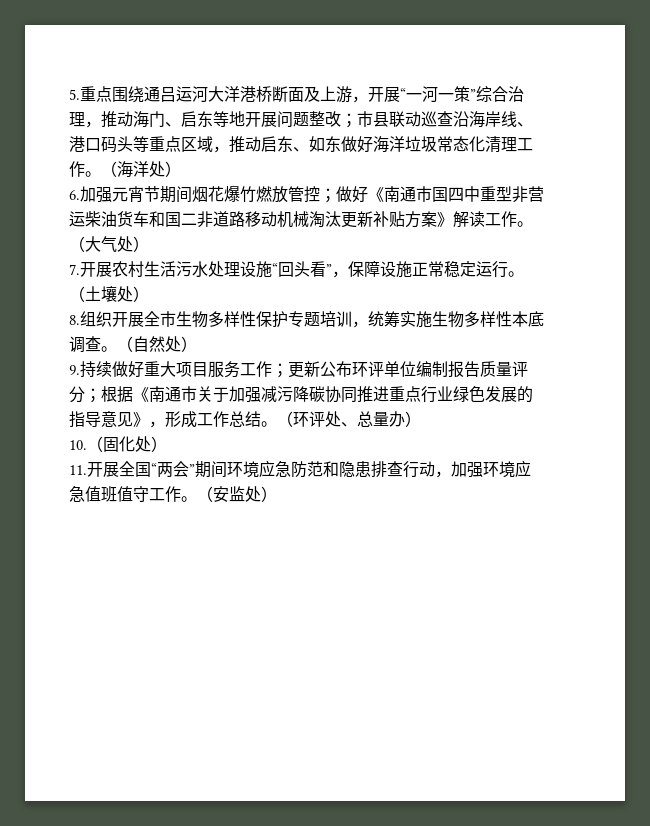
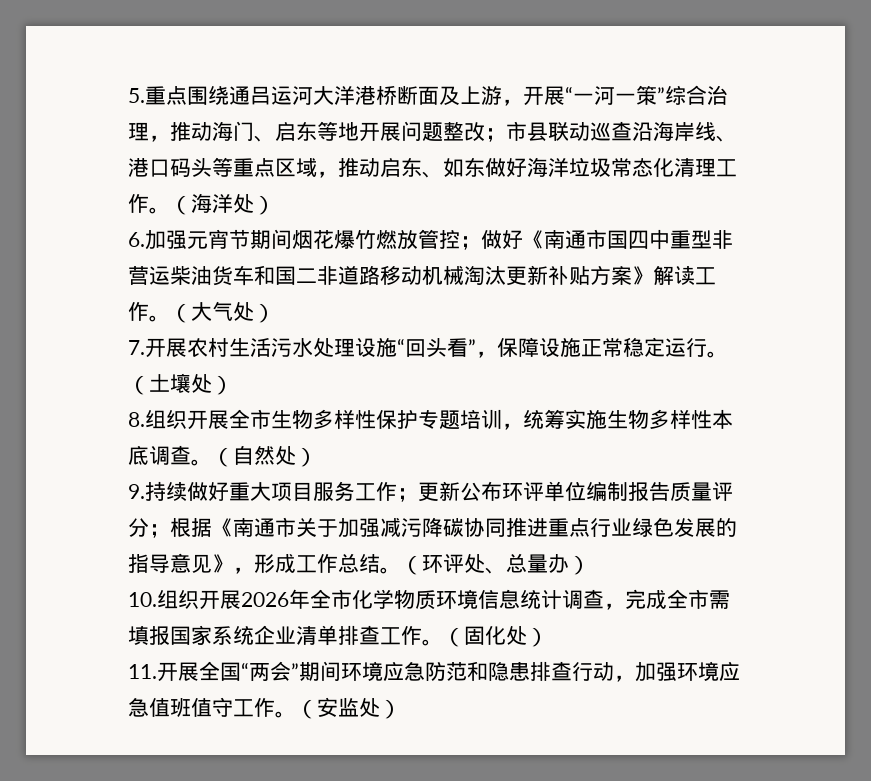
(87, 445) none -> [157,589,730,610] [128,625,443,646] 组织开展2026年全市化学物质环境信息统计调查，完成全市需填报国家系统企业清单排查工作。

